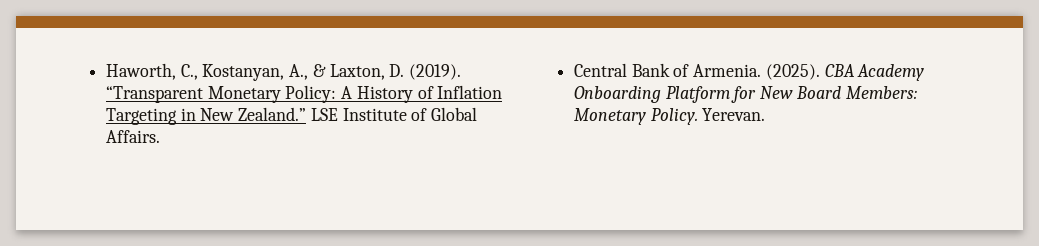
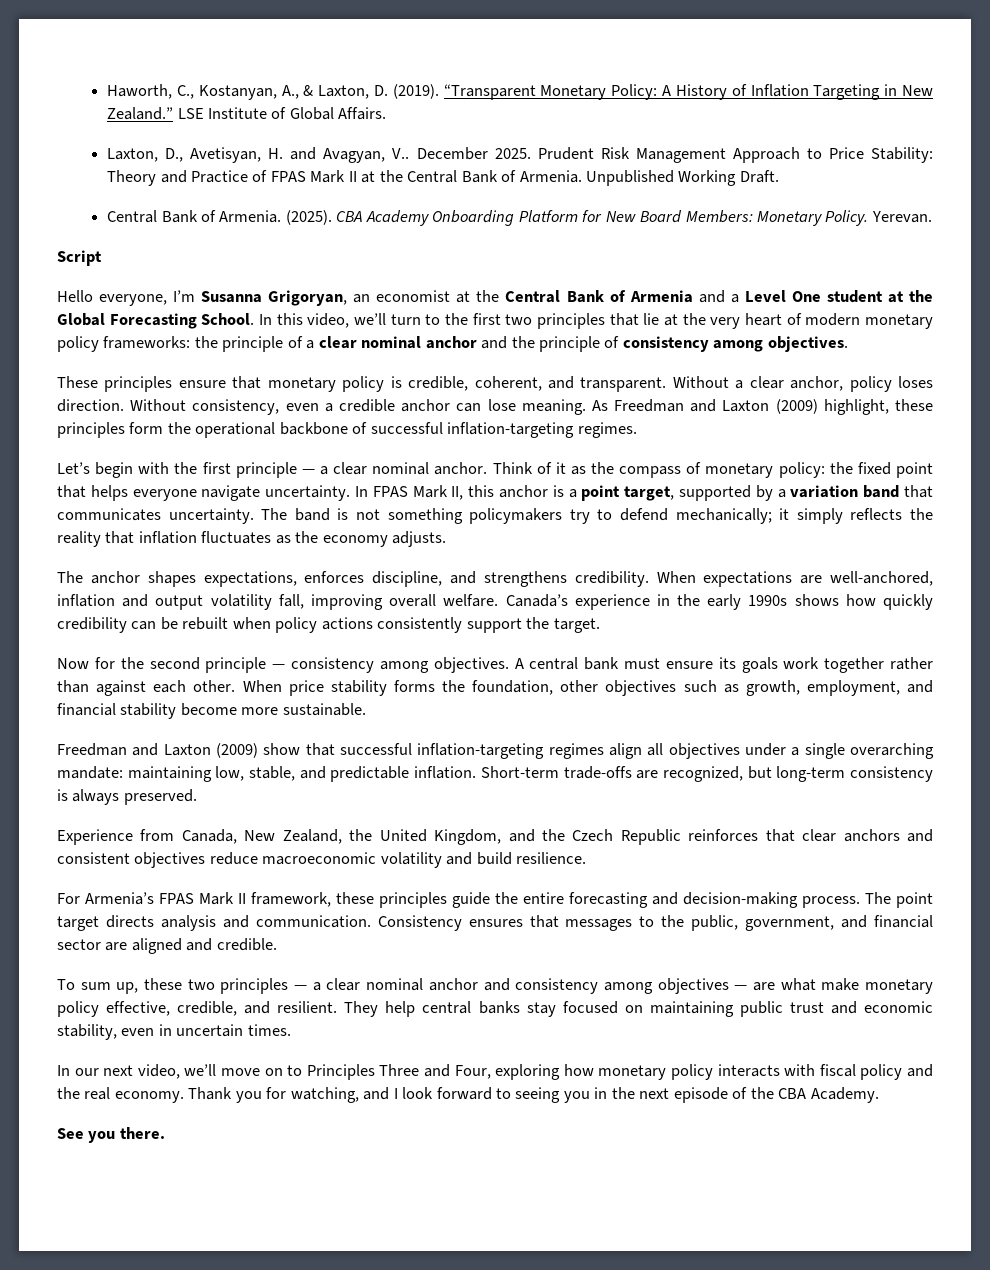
(160, 136) none -> [107,147,933,163] [107,170,779,186] // Laxton, D., Avetisyan, H. and Avagyan, V.. December 2025. Prudent Risk Management Approach to Price Stability: Theory and Practice of FPAS Mark II at the Central Bank of Armenia. Unpublished Working Draft.
(766, 114) none -> [57,250,102,266] [57,290,934,306] [57,313,933,329] [57,336,848,352] [57,376,933,392] [57,399,933,415] [57,422,637,438] [57,462,933,478] [57,485,933,501] [57,508,934,524] [57,531,447,547] [57,571,934,587] [57,594,933,610] [57,617,600,633] [57,657,934,673] [57,680,933,696] [57,703,366,719] [57,743,935,759] [57,766,934,782] [57,789,197,805] [57,829,933,845] [57,852,587,868] [57,892,933,908] [57,915,934,931] [57,938,277,954] [57,978,934,994] [57,1001,933,1017] [57,1024,291,1040] [57,1064,934,1080] [57,1087,879,1103] [57,1127,165,1143] // Script // Hello everyone, I’m Susanna Grigoryan, an economist at the Central Bank of Armenia and a Level One student at the Global Forecasting School. In this video, we’ll turn to the first two principles that lie at the very heart of modern monetary policy frameworks: the principle of a clear nominal anchor and the principle of consistency among objectives. // These principles ensure that monetary policy is credible, coherent, and transparent. Without a clear anchor, policy loses direction. Without consistency, even a credible anchor can lose meaning. As Freedman and Laxton (2009) highlight, these principles form the operational backbone of successful inflation‑targeting regimes. // Let’s begin with the first principle — a clear nominal anchor. Think of it as the compass of monetary policy: the fixed point that helps everyone navigate uncertainty. In FPAS Mark II, this anchor is a point target, supported by a variation band that communicates uncertainty. The band is not something policymakers try to defend mechanically; it simply reflects the reality that inflation fluctuates as the economy adjusts. // The anchor shapes expectations, enforces discipline, and strengthens credibility. When expectations are well‑anchored, inflation and output volatility fall, improving overall welfare. Canada’s experience in the early 1990s shows how quickly credibility can be rebuilt when policy actions consistently support the target. // Now for the second principle — consistency among objectives. A central bank must ensure its goals work together rather than against each other. When price stability forms the foundation, other objectives such as growth, employment, and financial stability become more sustainable. // Freedman and Laxton (2009) show that successful inflation‑targeting regimes align all objectives under a single overarching mandate: maintaining low, stable, and predictable inflation. Short‑term trade‑offs are recognized, but long‑term consistency is always preserved. // Experience from Canada, New Zealand, the United Kingdom, and the Czech Republic reinforces that clear anchors and consistent objectives reduce macroeconomic volatility and build resilience. // For Armenia’s FPAS Mark II framework, these principles guide the entire forecasting and decision‑making process. The point target directs analysis and communication. Consistency ensures that messages to the public, government, and financial sector are aligned and credible. // To sum up, these two principles — a clear nominal anchor and consistency among objectives — are what make monetary policy effective, credible, and resilient. They help central banks stay focused on maintaining public trust and economic stability, even in uncertain times. // In our next video, we’ll move on to Principles Three and Four, exploring how monetary policy interacts with fiscal policy and the real economy. Thank you for watching, and I look forward to seeing you in the next episode of the CBA Academy. // See you there.

